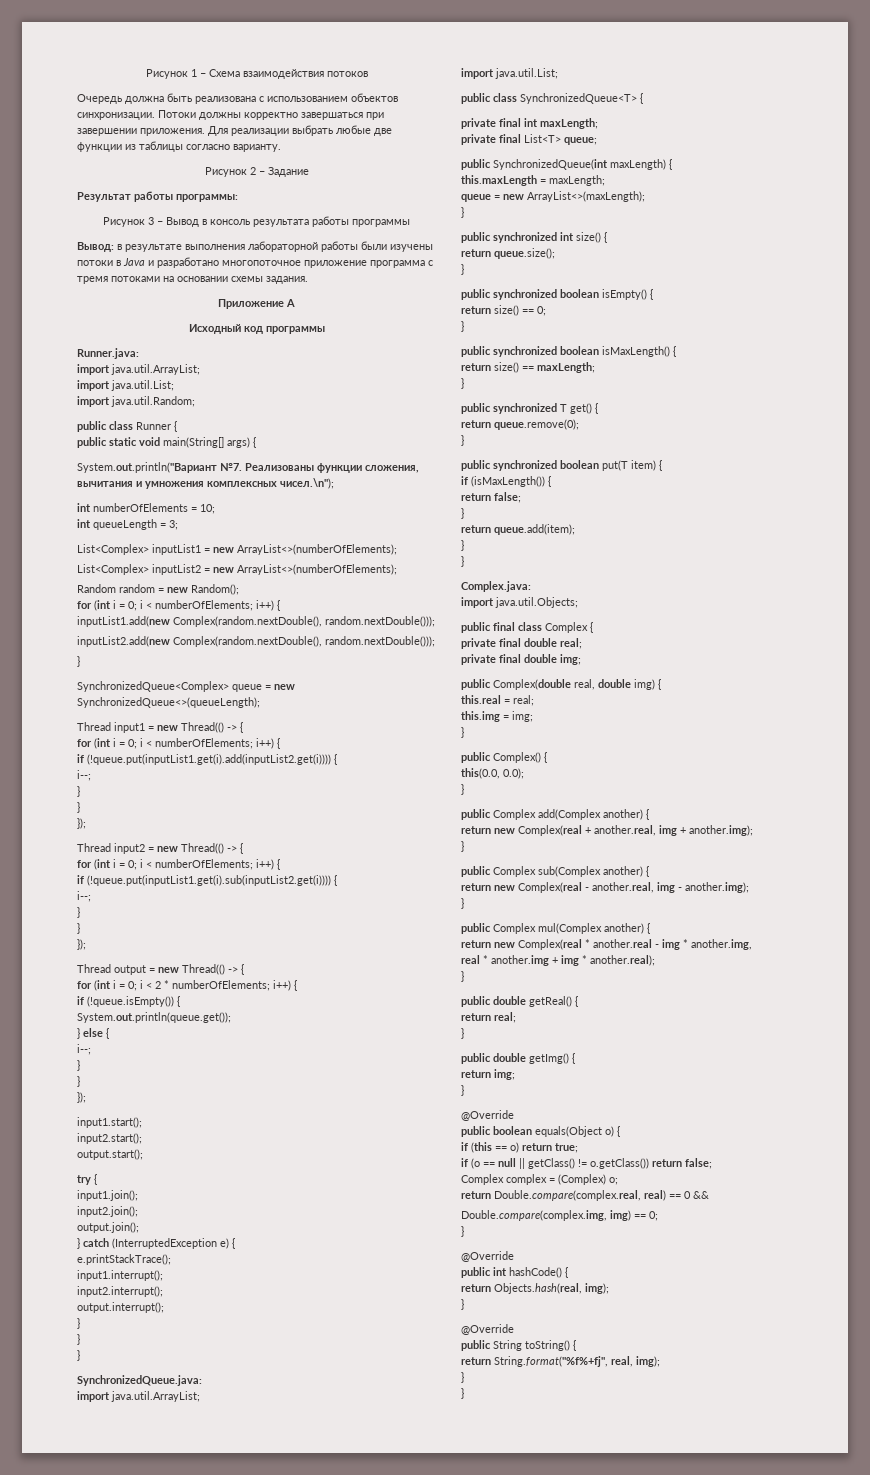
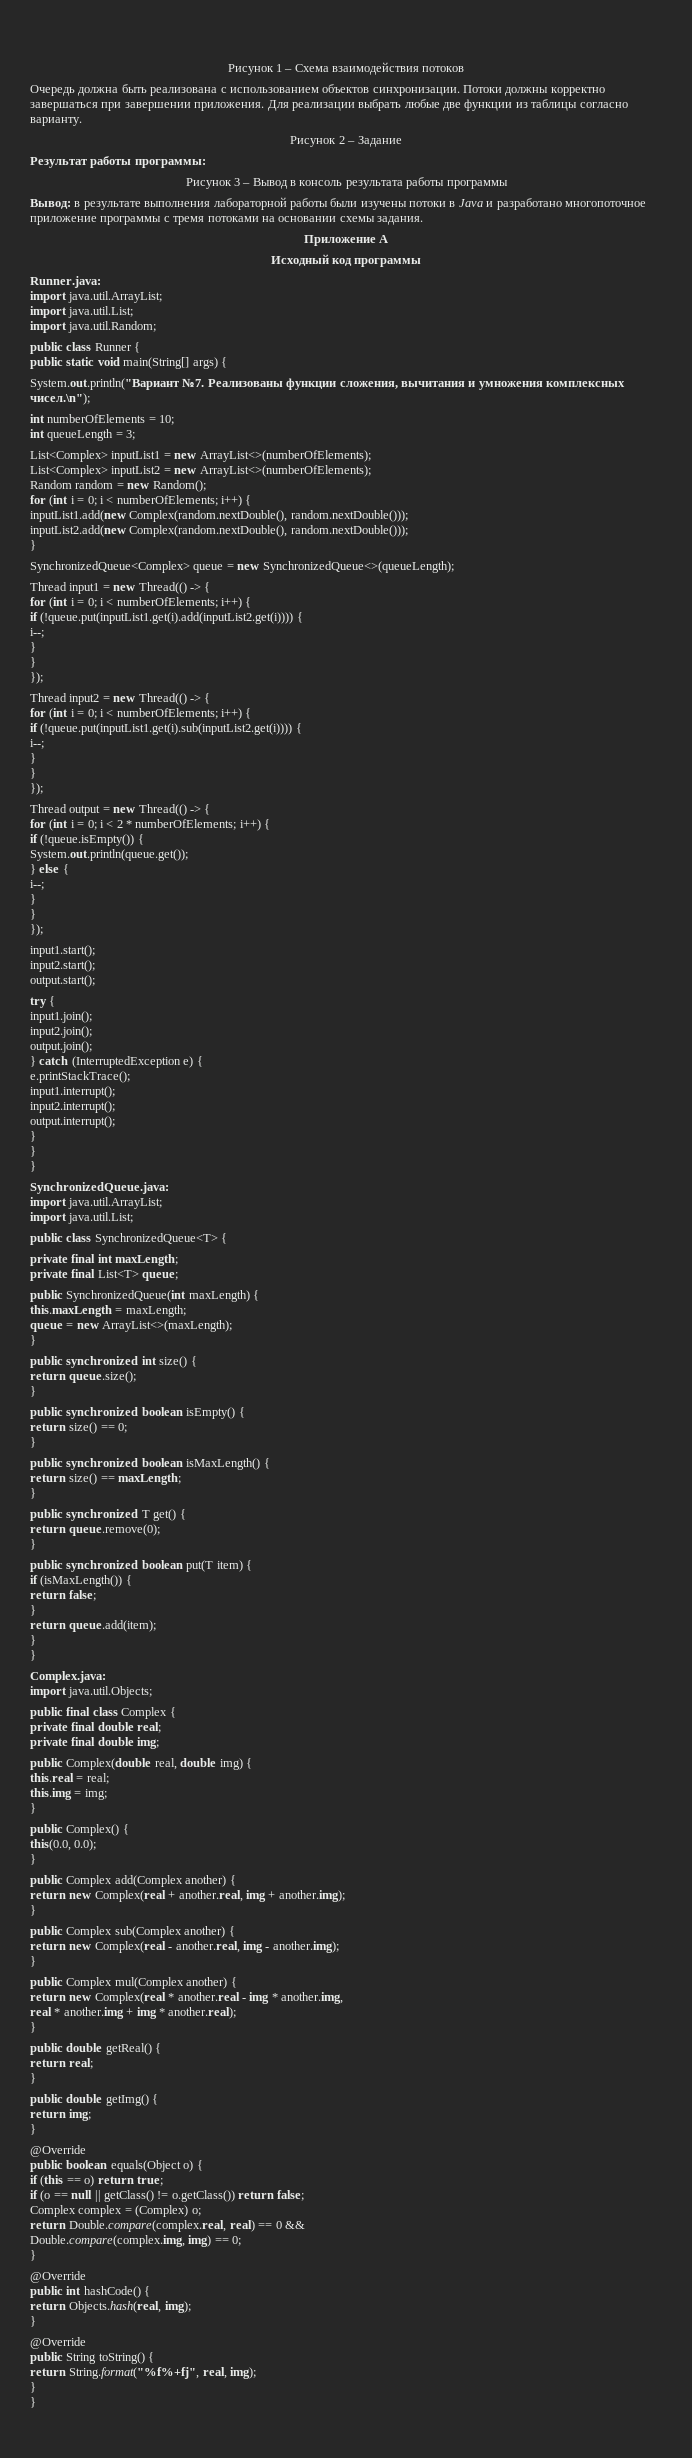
[370,260,425,268] программа -> [100,216,162,225] программы

